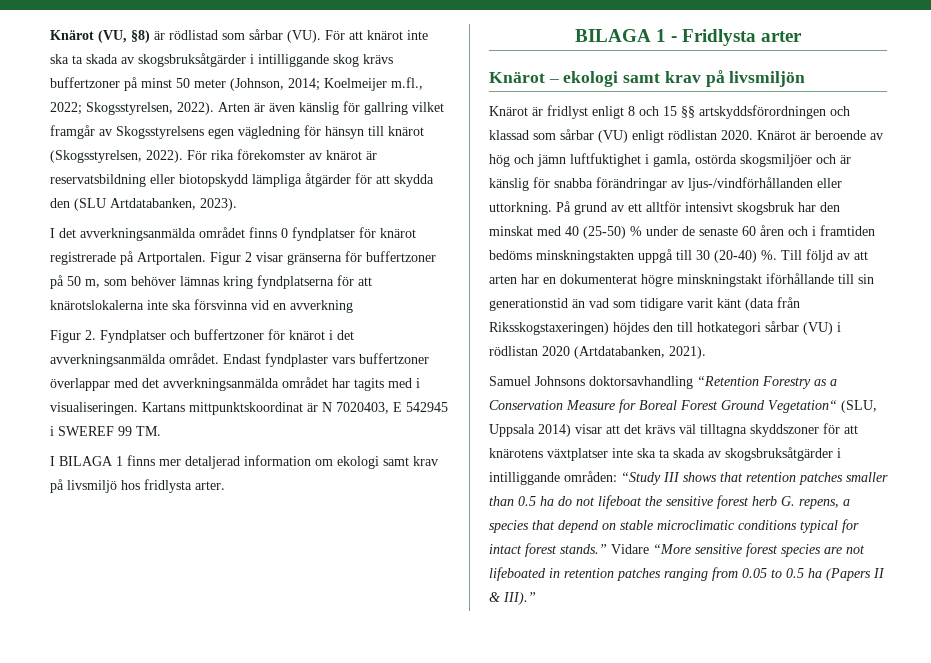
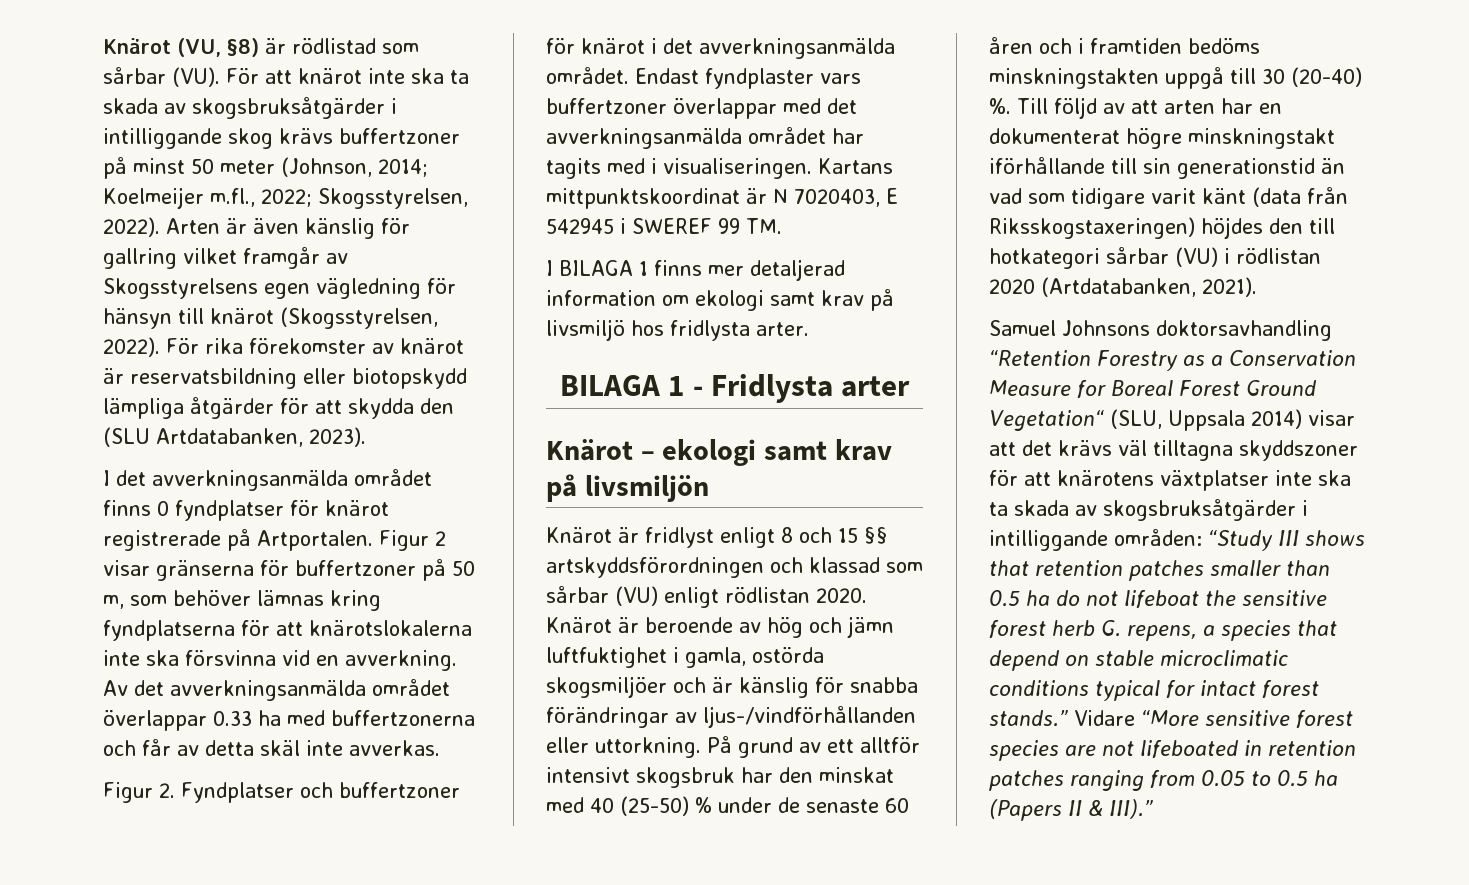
[290,300,353,313] avverkning -> [345,650,457,671] [103,679,450,701] [103,709,475,731] [103,739,440,756] avverkning. Av det avverkningsanmälda området överlappar 0.33 ha med buffertzonerna och får av detta skäl inte avverkas.

